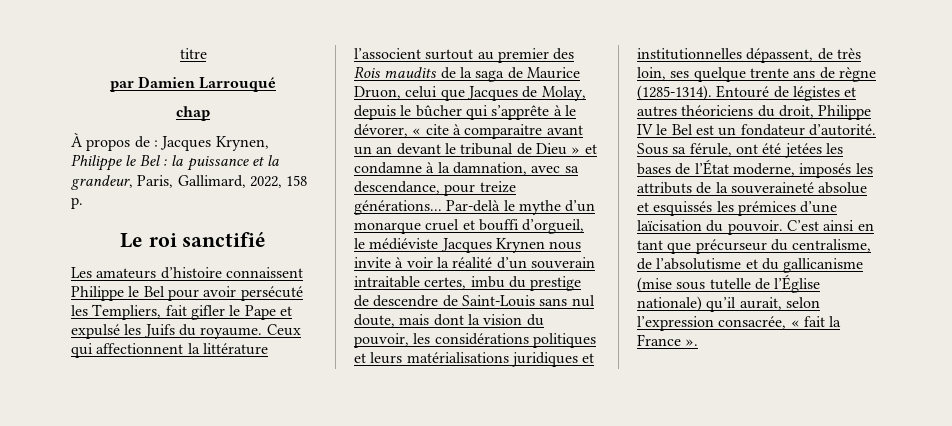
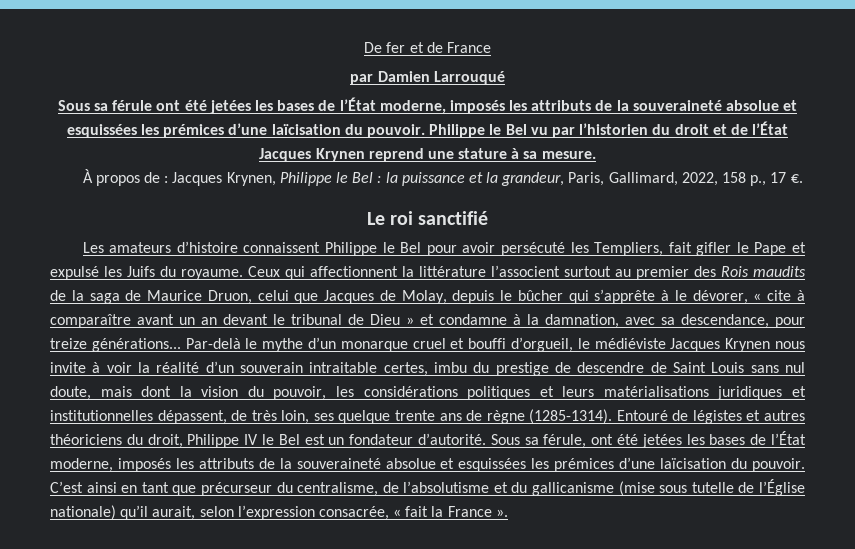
[179,48,207,59] [109,76,277,92] [176,106,210,121] titre // par Damien Larrouqué // chap -> [364,42,491,53] [350,71,505,85] [57,97,798,114] [66,121,789,138] [259,148,596,162] De fer et de France // par Damien Larrouqué // Sous sa férule ont été jetées les bases de l’État moderne, imposés les attributs de la souveraineté absolue et esquissées les prémices d’une laïcisation du pouvoir. Philippe le Bel vu par l’historien du droit et de l’État Jacques Krynen reprend une stature à sa mesure.
[71,197,83,209] p. -> [750,172,803,186] p., 17 €.
[464,124,543,139] comparaitre -> [50,314,131,328] comparaître
[461,295,535,307] Saint-Louis -> [673,362,745,373] Saint Louis
[653,201,713,216] esquissés -> [458,458,527,472] esquissées

